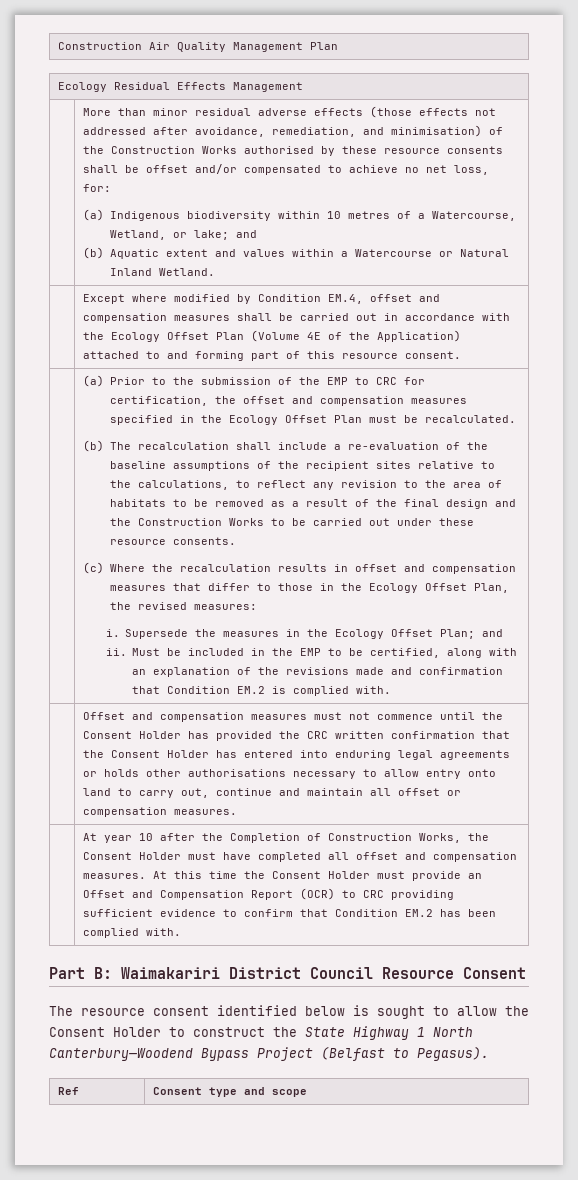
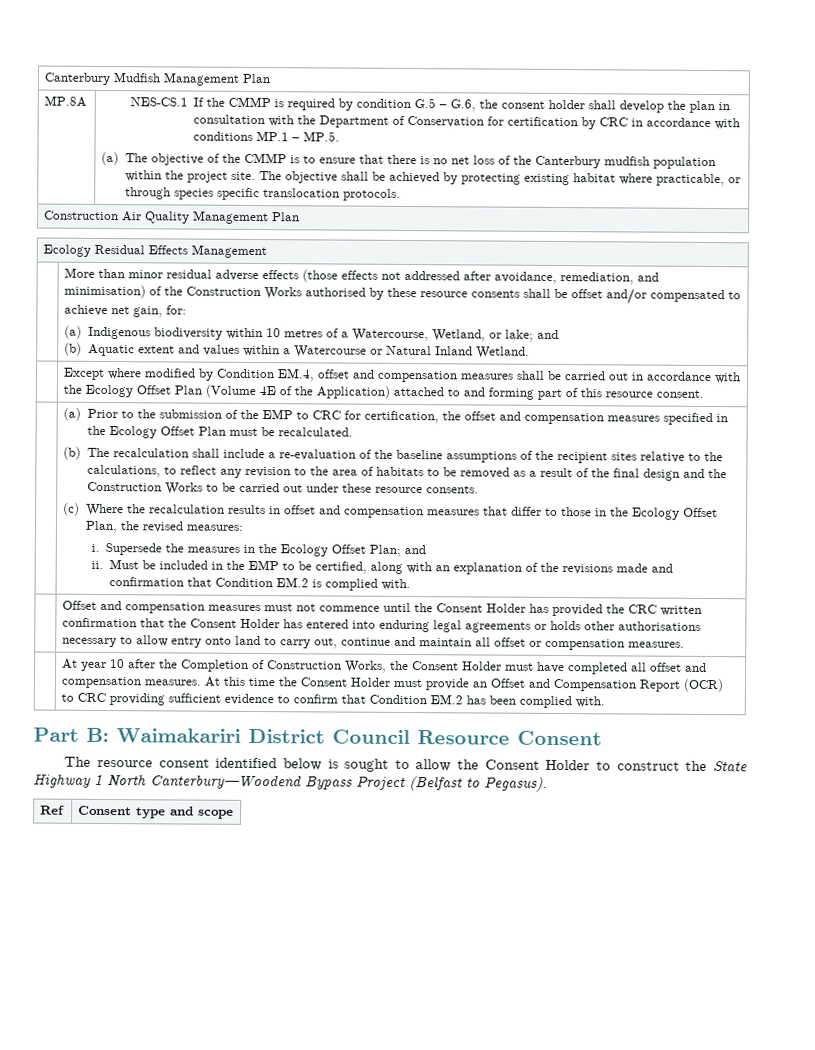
(58, 46) none -> [44,72,271,86] [44,95,88,107] [129,96,731,114] [193,114,741,130] [193,130,341,142] [101,151,716,170] [124,170,741,187] [124,187,401,201] Canterbury Mudfish Management Plan // MP.8A | NES-CS.1 If the CMMP is required by condition G.5 – G.6, the consent holder shall develop the plan in consultation with the Department of Conservation for certification by CRC in accordance with conditions MP.1 – MP.5. // (a) The objective of the CMMP is to ensure that there is no net loss of the Canterbury mudfish population within the project site. The objective shall be achieved by protecting existing habitat where practicable, or through species specific translocation protocols. //
[405,165,490,175] no net loss, -> [111,306,164,318] net gain,

